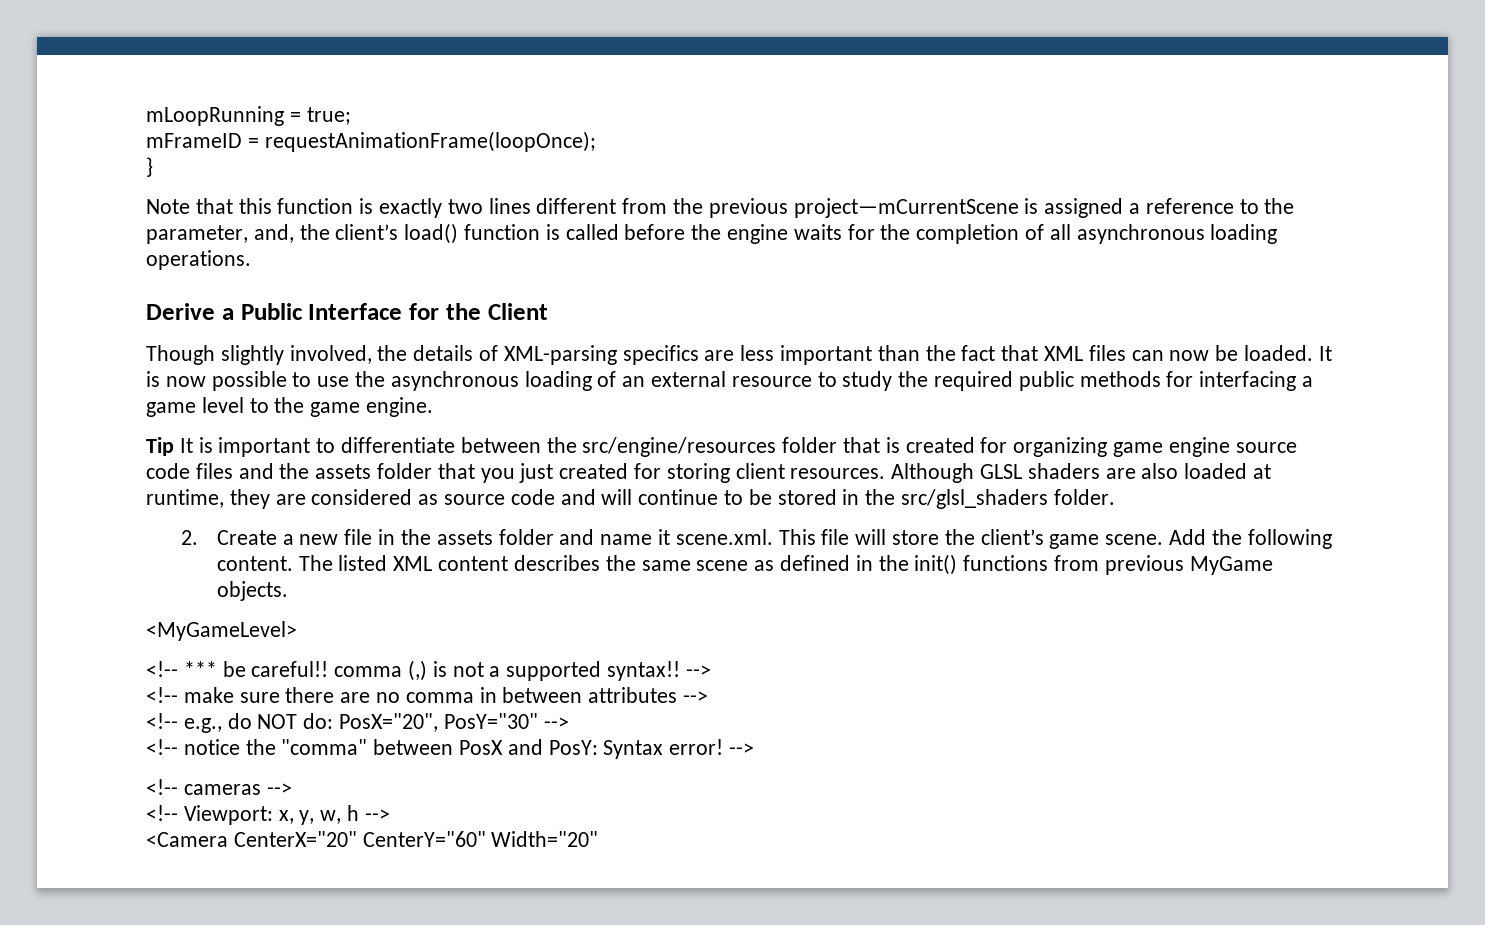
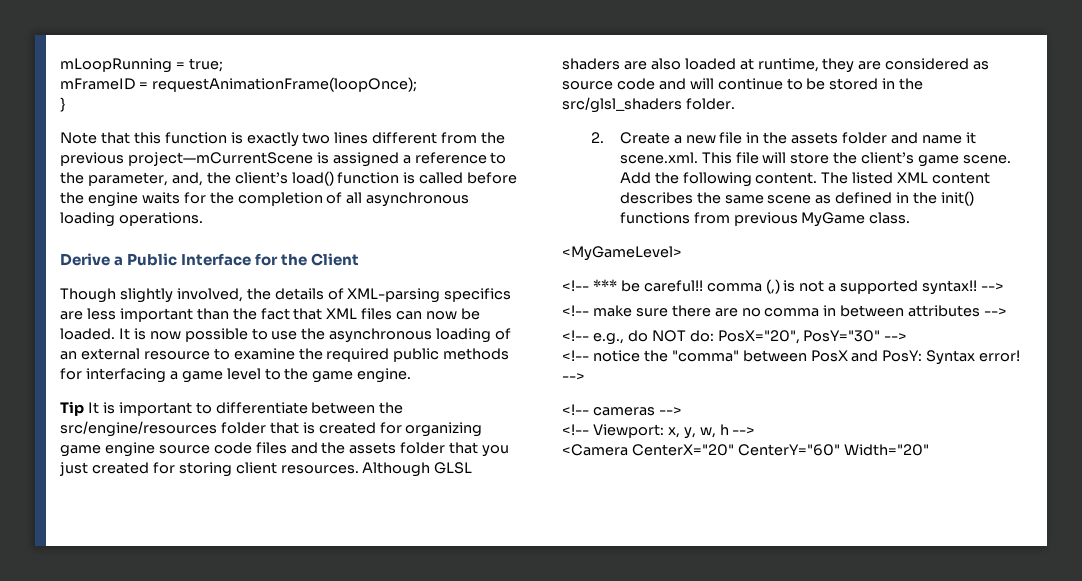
[842,371,893,391] study -> [233,348,295,360] examine
[216,581,288,601] objects. -> [869,212,911,224] class.

